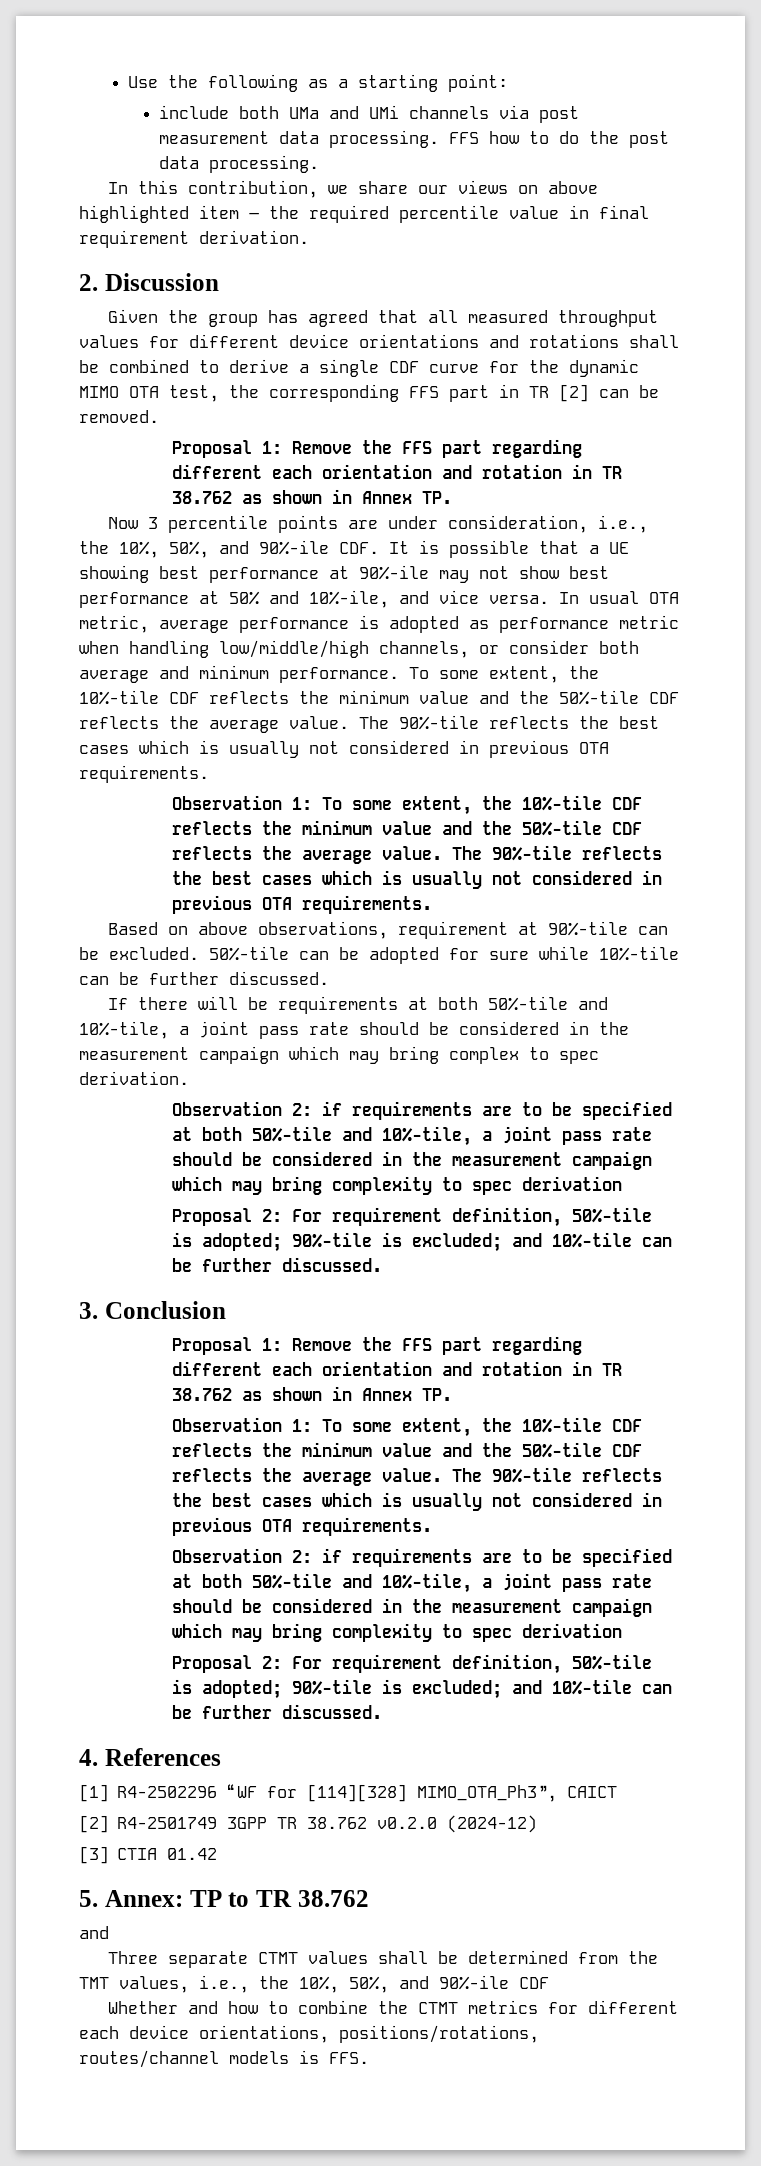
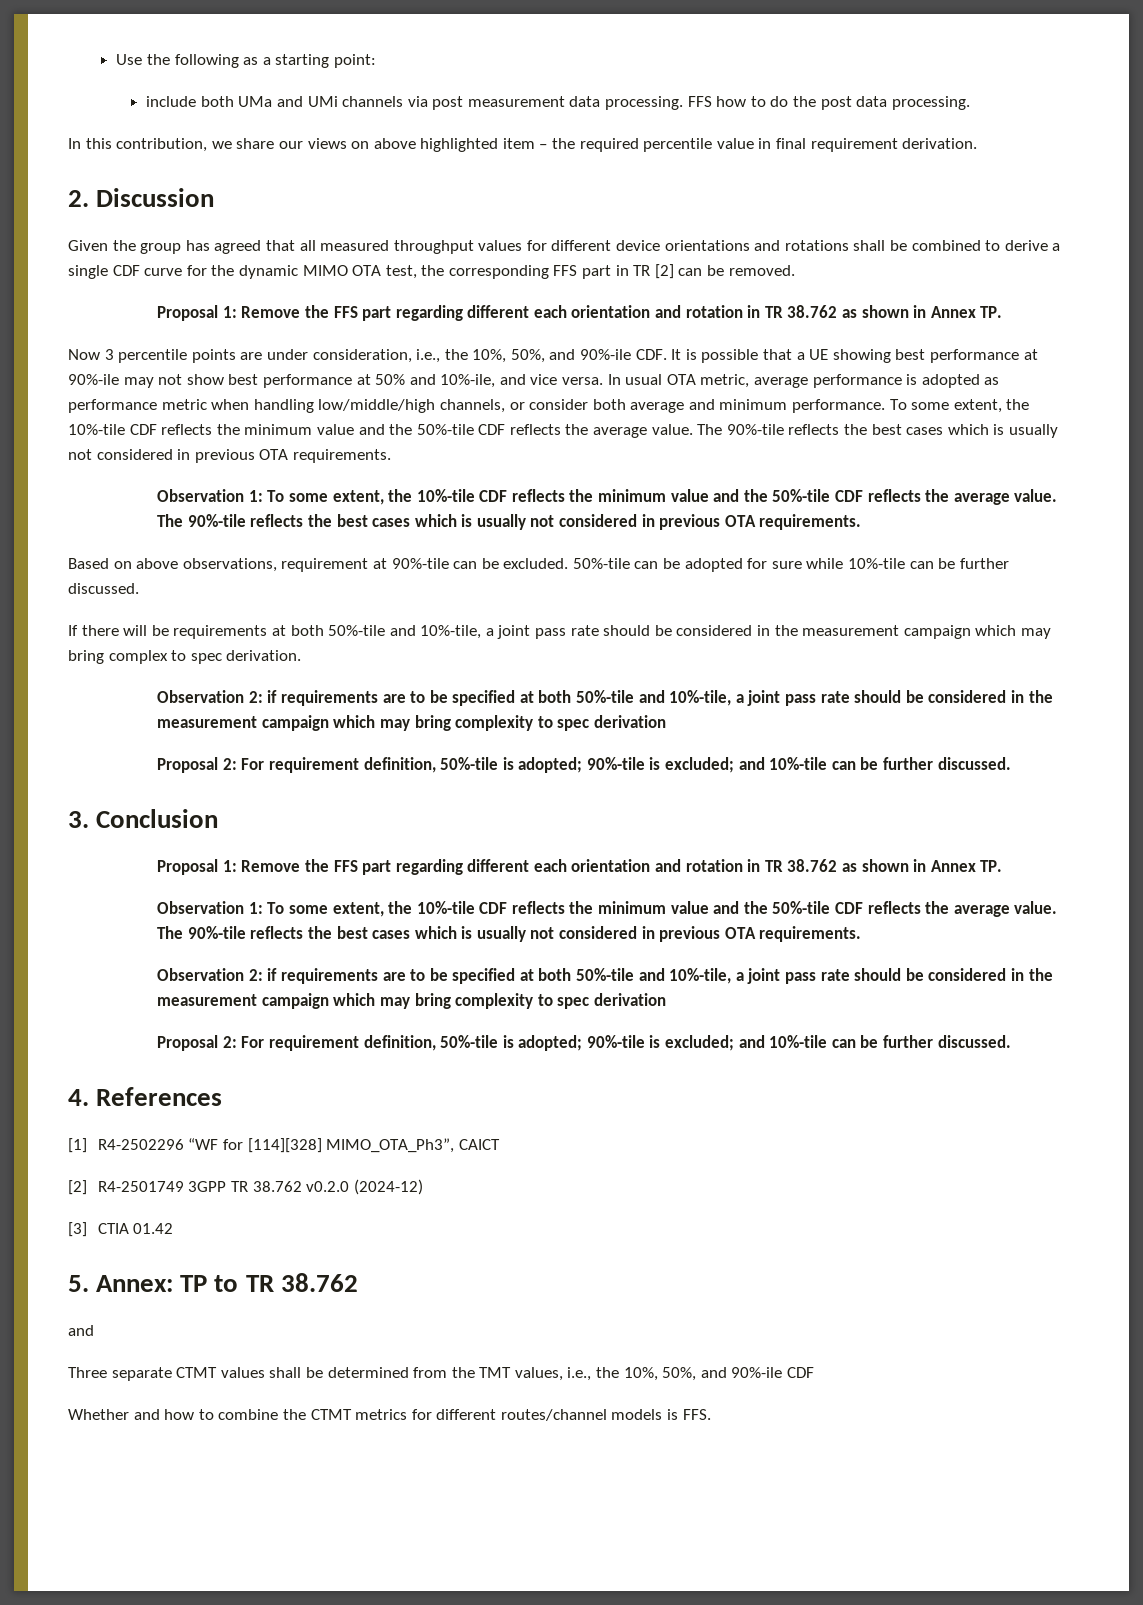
[79,2025,539,2043] each device orientations, positions/rotations, -> (497, 1414) none

